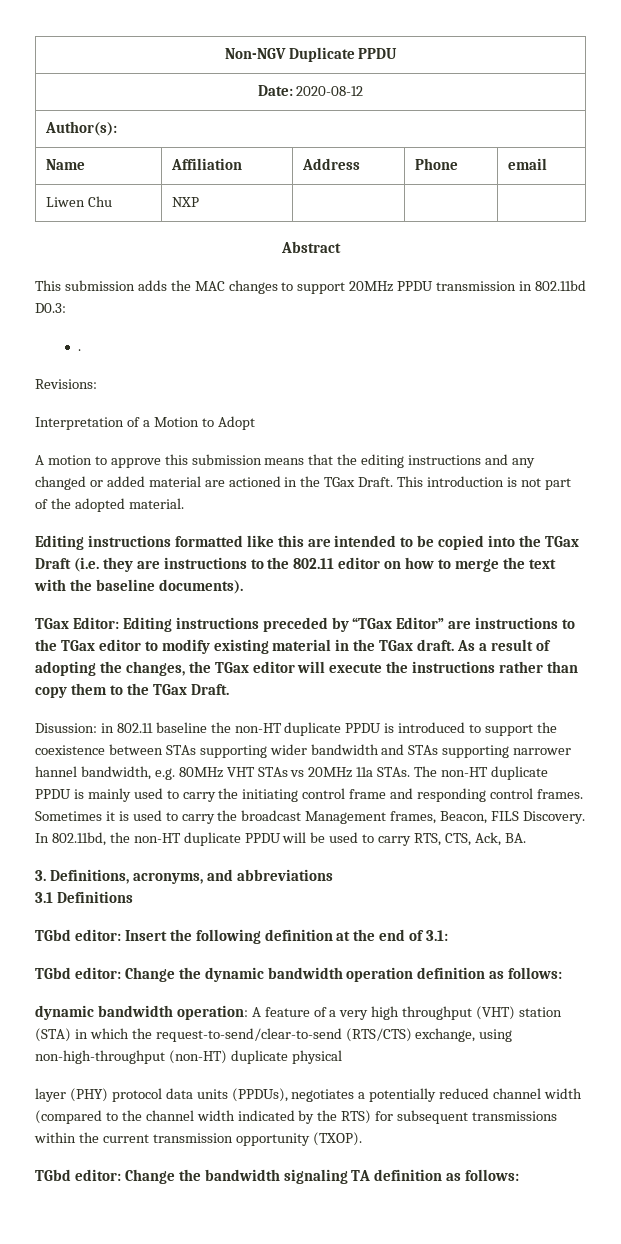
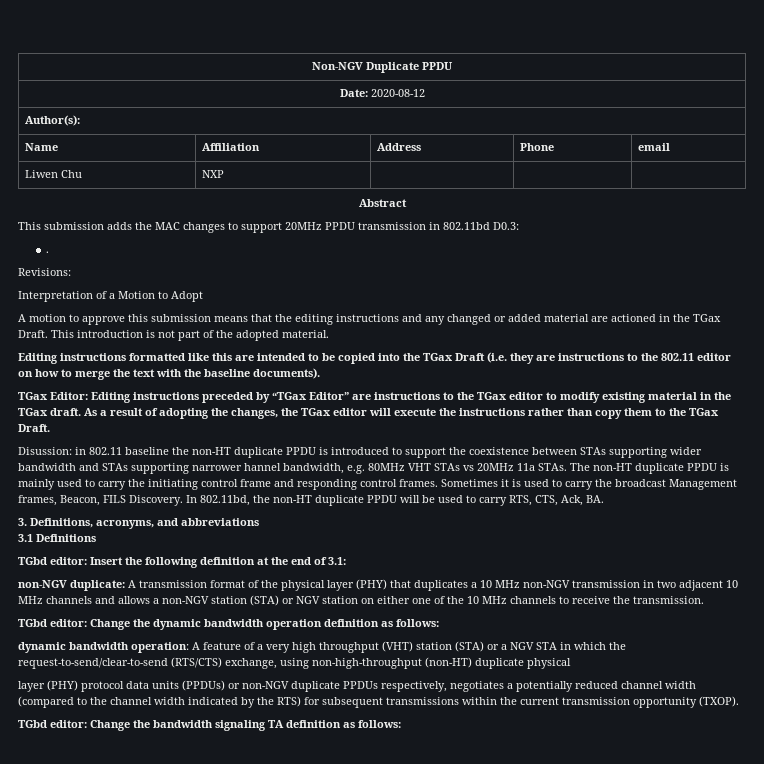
(449, 935) none -> [18,579,738,591] [18,595,704,606] // non-NGV duplicate: A transmission format of the physical layer (PHY) that duplicates a 10 MHz non-NGV transmission in two adjacent 10 MHz channels and allows a non-NGV station (STA) or NGV station on either one of the 10 MHz channels to receive the transmission.
(71, 1035) none -> [487,642,557,650] or a NGV STA
[231,1088,288,1102] (PPDUs), -> [182,680,447,692] (PPDUs) or non-NGV duplicate PPDUs respectively,

